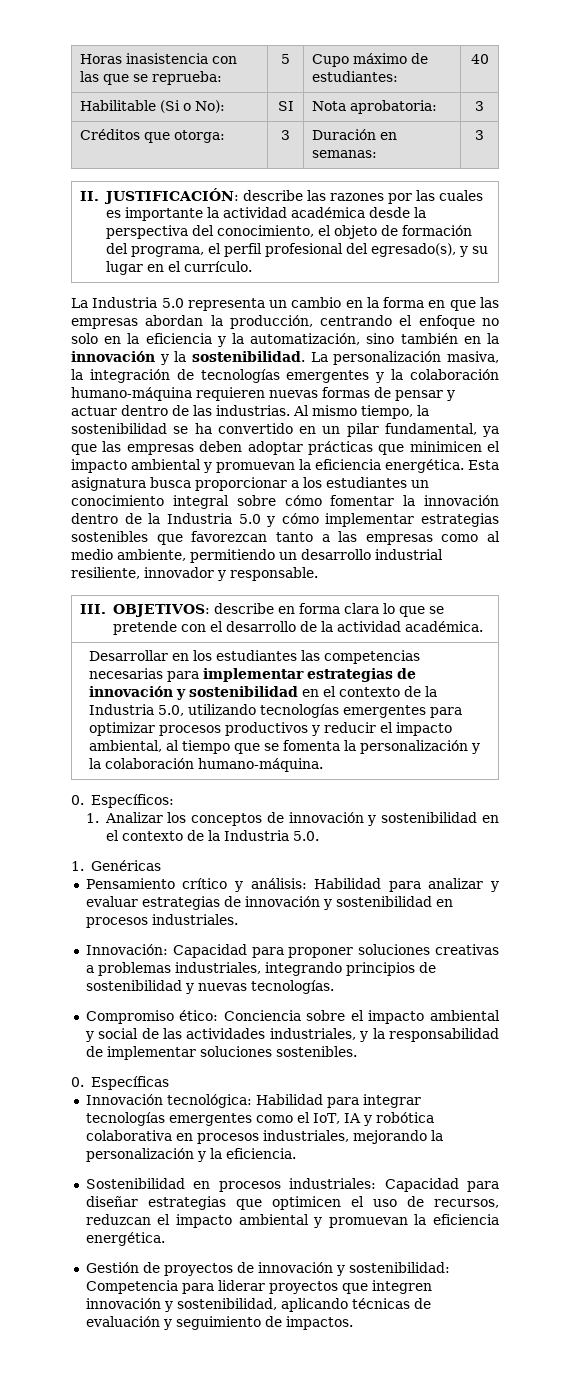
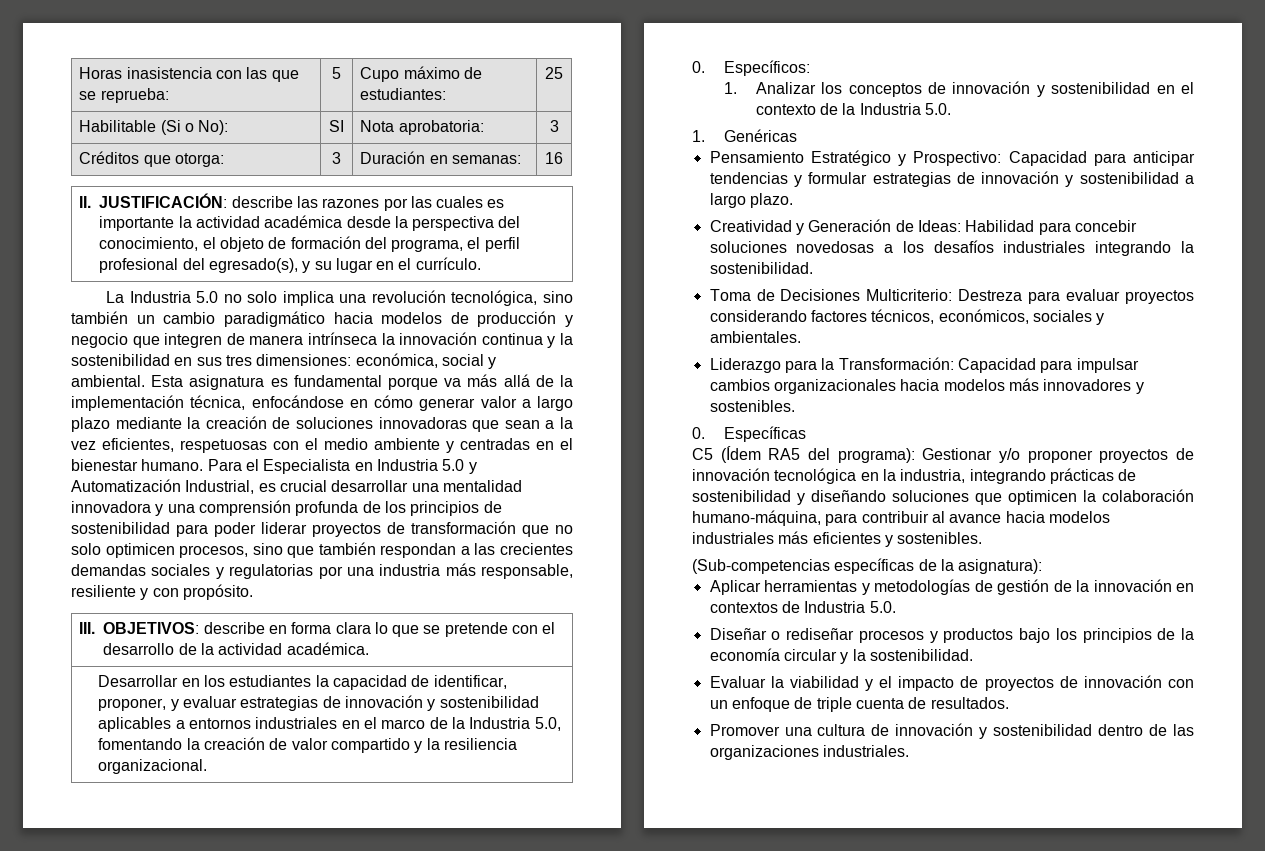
[470,54,489,64] 40 -> [545,67,563,79] 25
[475,130,484,140] 3 -> [545,152,563,164] 16
[187,297,499,311] [71,315,499,329] [71,333,499,347] [71,351,499,365] [71,369,499,383] [71,387,455,401] [71,405,429,419] [71,423,499,437] [71,441,500,455] [71,459,499,473] [71,477,429,491] [71,495,499,509] [71,513,499,527] [71,531,500,545] [71,549,443,563] [71,567,318,581] representa un cambio en la forma en que las empresas abordan la producción, centrando el enfoque no solo en la eficiencia y la automatización, sino también en la innovación y la sostenibilidad. La personalización masiva, la integración de tecnologías emergentes y la colaboración humano-máquina requieren nuevas formas de pensar y actuar dentro de las industrias. Al mismo tiempo, la sostenibilidad se ha convertido en un pilar fundamental, ya que las empresas deben adoptar prácticas que minimicen el impacto ambiental y promuevan la eficiencia energética. Esta asignatura busca proporcionar a los estudiantes un conocimiento integral sobre cómo fomentar la innovación dentro de la Industria 5.0 y cómo implementar estrategias sostenibles que favorezcan tanto a las empresas como al medio ambiente, permitiendo un desarrollo industrial resiliente, innovador y responsable. -> [223,290,573,306] [71,311,573,327] [71,332,574,348] [71,353,497,369] [71,374,573,390] [71,395,573,411] [71,416,574,432] [71,438,573,453] [71,459,477,474] [71,479,522,494] [71,500,502,516] [71,521,573,537] [71,542,573,558] [71,563,573,579] [71,584,253,600] no solo implica una revolución tecnológica, sino también un cambio paradigmático hacia modelos de producción y negocio que integren de manera intrínseca la innovación continua y la sostenibilidad en sus tres dimensiones: económica, social y ambiental. Esta asignatura es fundamental porque va más allá de la implementación técnica, enfocándose en cómo generar valor a largo plazo mediante la creación de soluciones innovadoras que sean a la vez eficientes, respetuosas con el medio ambiente y centradas en el bienestar humano. Para el Especialista en Industria 5.0 y Automatización Industrial, es crucial desarrollar una mentalidad innovadora y una comprensión profunda de los principios de sostenibilidad para poder liderar proyectos de transformación que no solo optimicen procesos, sino que también respondan a las crecientes demandas sociales y regulatorias por una industria más responsable, resiliente y con propósito.
[301,650,421,664] [89,668,417,682] [89,686,401,700] las competencias necesarias para implementar estrategias de innovación y sostenibilidad en el contexto -> [315,675,507,690] [98,695,539,711] [98,717,426,732] la capacidad de identificar, proponer, y evaluar estrategias de innovación y sostenibilidad aplicables a entornos industriales en el marco
[188,704,463,718] [89,722,453,736] [89,740,481,754] [89,758,324,772] utilizando tecnologías emergentes para optimizar procesos productivos y reducir el impacto ambiental, al tiempo que se fomenta la personalización y la colaboración humano-máquina. -> [98,737,517,753] [98,759,208,774] fomentando la creación de valor compartido y la resiliencia organizacional.
[182,878,499,892] [85,896,453,910] [85,914,238,928] [85,944,499,958] [85,962,436,976] [85,980,334,994] [85,1010,500,1024] [84,1028,500,1042] [85,1046,357,1060] [71,1076,169,1090] [85,1094,421,1108] [85,1112,434,1126] [85,1130,443,1144] [85,1148,296,1162] [85,1178,499,1192] [85,1196,499,1210] [85,1214,499,1228] [85,1232,165,1246] [85,1262,450,1276] [85,1280,432,1294] [85,1298,431,1312] [85,1316,353,1330] crítico y análisis: Habilidad para analizar y evaluar estrategias de innovación y sostenibilidad en procesos industriales. // Innovación: Capacidad para proponer soluciones creativas a problemas industriales, integrando principios de sostenibilidad y nuevas tecnologías. // Compromiso ético: Conciencia sobre el impacto ambiental y social de las actividades industriales, y la responsabilidad de implementar soluciones sostenibles. // 0. Específicas // Innovación tecnológica: Habilidad para integrar tecnologías emergentes como el IoT, IA y robótica colaborativa en procesos industriales, mejorando la personalización y la eficiencia. // Sostenibilidad en procesos industriales: Capacidad para diseñar estrategias que optimicen el uso de recursos, reduzcan el impacto ambiental y promuevan la eficiencia energética. // Gestión de proyectos de innovación y sostenibilidad: Competencia para liderar proyectos que integren innovación y sostenibilidad, aplicando técnicas de evaluación y seguimiento de impactos. -> [810,150,1195,166] [709,171,1194,187] [709,193,793,208] [709,219,1137,235] [709,240,1194,256] [709,262,813,274] [709,289,1194,304] [709,309,1105,325] [709,331,801,343] [709,357,1139,373] [709,378,1144,394] [709,400,795,412] [692,426,806,442] [692,446,1194,463] [692,468,1137,484] [692,489,1194,505] [692,510,1110,526] [692,531,983,547] [692,558,1043,574] [709,579,1194,595] [709,601,896,613] [709,628,1194,643] [709,648,973,664] [709,675,1194,691] [709,697,1009,712] [709,723,1194,739] [709,745,909,760] Estratégico y Prospectivo: Capacidad para anticipar tendencias y formular estrategias de innovación y sostenibilidad a largo plazo. // Creatividad y Generación de Ideas: Habilidad para concebir soluciones novedosas a los desafíos industriales integrando la sostenibilidad. // Toma de Decisiones Multicriterio: Destreza para evaluar proyectos considerando factores técnicos, económicos, sociales y ambientales. // Liderazgo para la Transformación: Capacidad para impulsar cambios organizacionales hacia modelos más innovadores y sostenibles. // 0. Específicas // C5 (Ídem RA5 del programa): Gestionar y/o proponer proyectos de innovación tecnológica en la industria, integrando prácticas de sostenibilidad y diseñando soluciones que optimicen la colaboración humano-máquina, para contribuir al avance hacia modelos industriales más eficientes y sostenibles. // (Sub-competencias específicas de la asignatura): // Aplicar herramientas y metodologías de gestión de la innovación en contextos de Industria 5.0. // Diseñar o rediseñar procesos y productos bajo los principios de la economía circular y la sostenibilidad. // Evaluar la viabilidad y el impacto de proyectos de innovación con un enfoque de triple cuenta de resultados. // Promover una cultura de innovación y sostenibilidad dentro de las organizaciones industriales.

